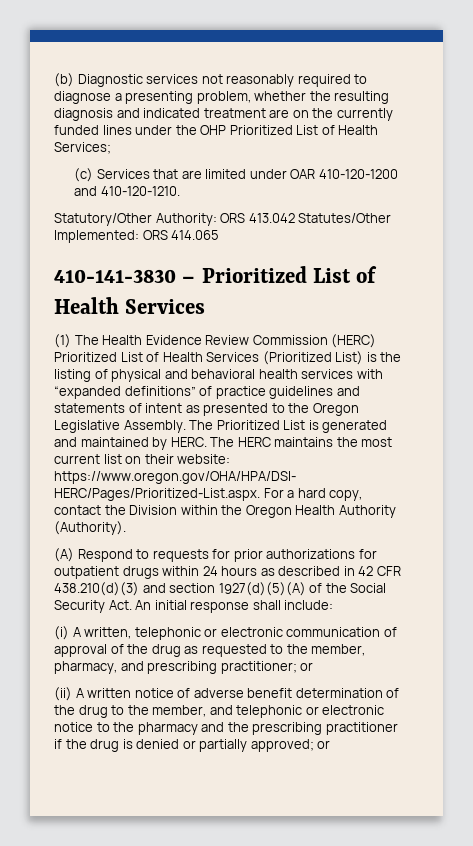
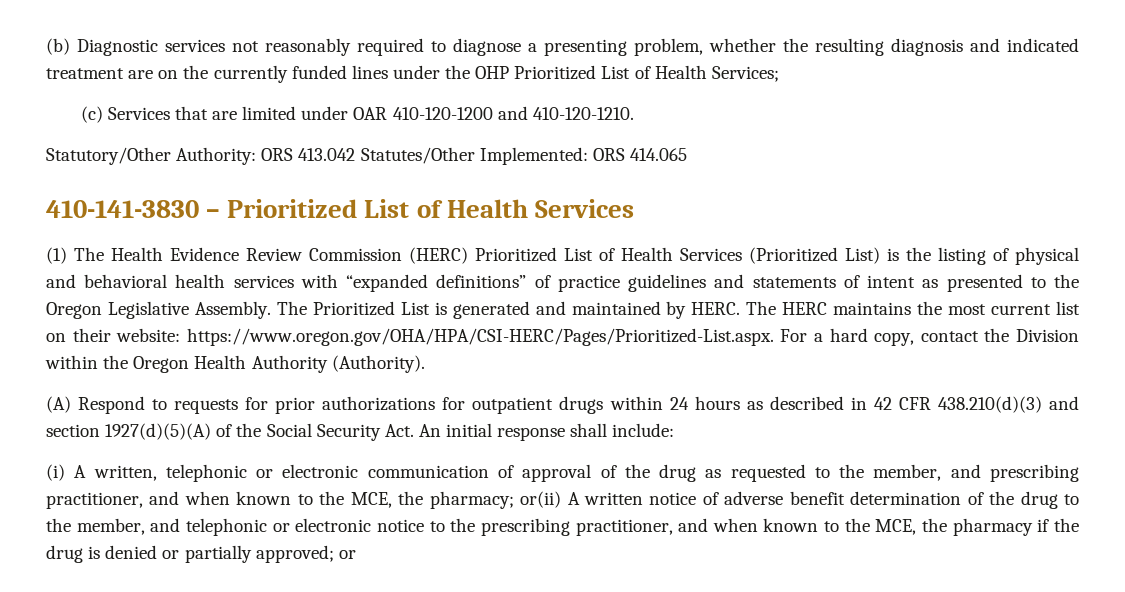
[54,471,296,484] [54,488,260,501] https://www.oregon.gov/OHA/HPA/DSI- HERC/Pages/Prioritized-List.aspx. -> [186,328,774,346] https://www.oregon.gov/OHA/HPA/CSI-HERC/Pages/Prioritized-List.aspx.
[54,661,117,674] pharmacy, -> (942, 472) none
[220,661,314,674] [54,687,72,701] practitioner; or // (ii) -> [46,491,562,509] practitioner, and when known to the MCE, the pharmacy; or(ii)
[137,722,398,735] pharmacy and the prescribing practitioner -> [480,518,1033,536] prescribing practitioner, and when known to the MCE, the pharmacy

